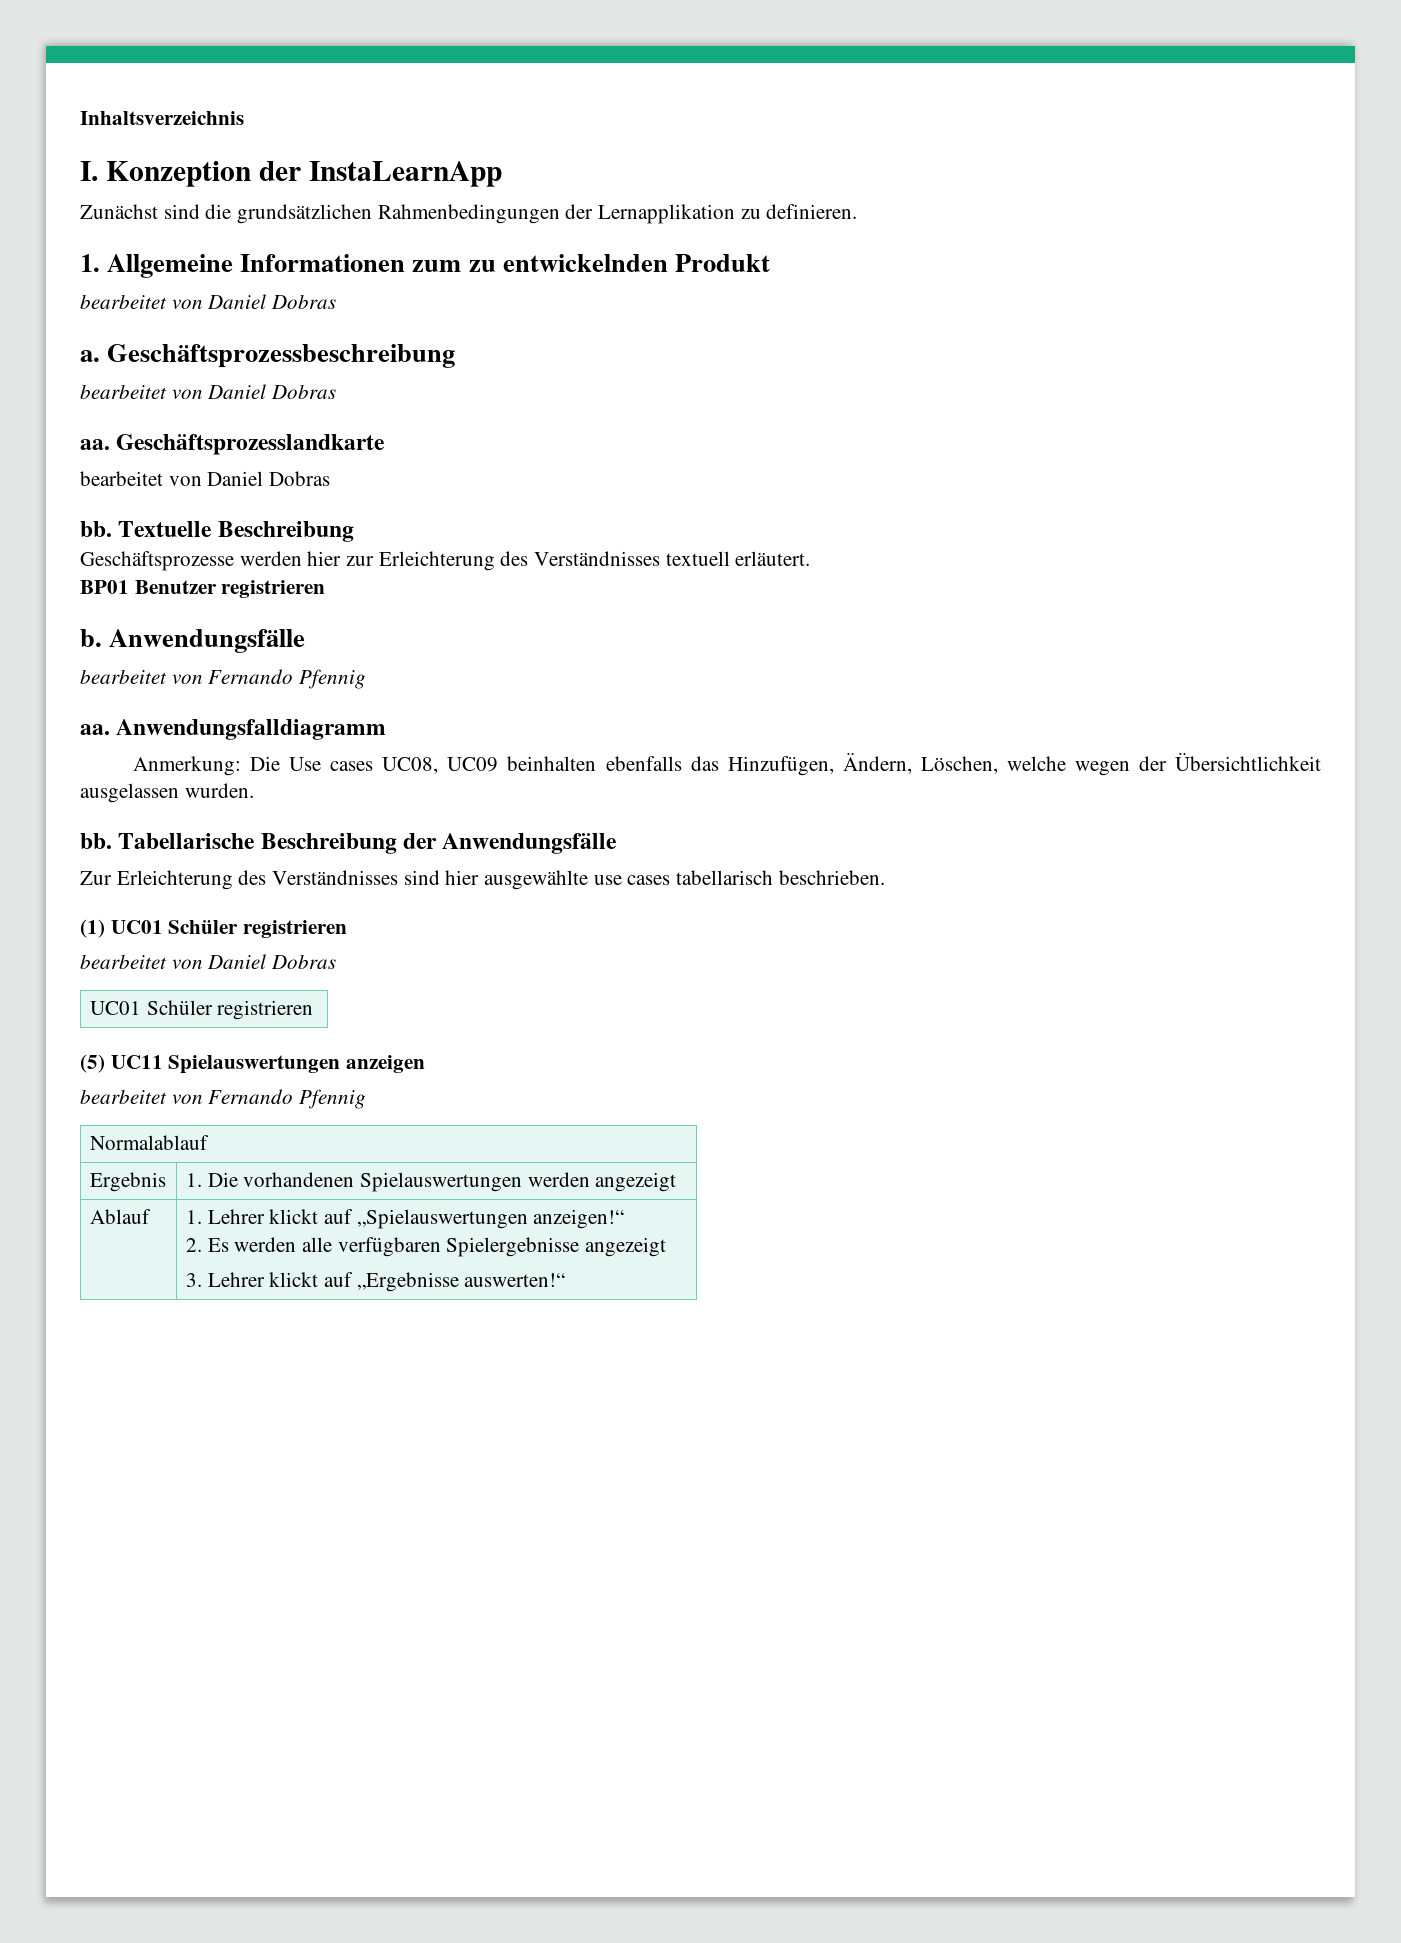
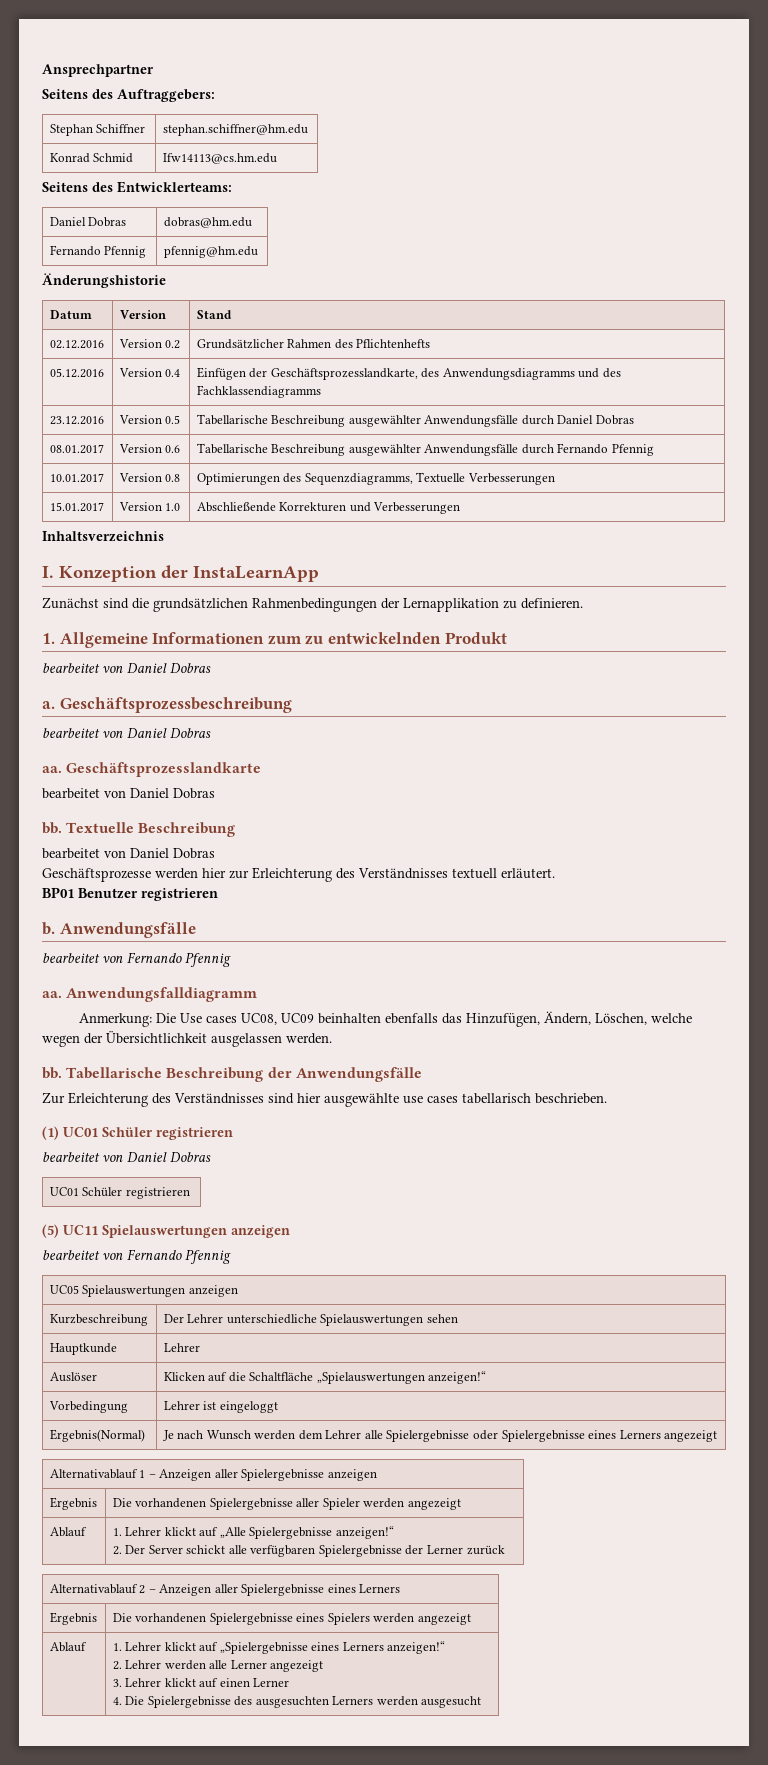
(80, 118) none -> [42,64,154,77] [42,89,215,102] [49,124,146,136] [162,124,308,136] [49,153,134,163] [162,153,277,164] [42,181,232,193] [49,217,127,227] [163,217,252,228] [49,245,147,258] [163,246,258,258] [42,273,166,288] [49,310,92,319] [119,310,166,319] [196,310,232,319] [49,340,104,349] [118,339,181,349] [196,339,431,349] [49,368,104,378] [118,368,181,377] [196,367,621,380] [196,385,321,398] [49,416,104,425] [118,415,181,424] [196,414,634,427] [49,444,104,454] [118,444,181,453] [196,443,654,456] [49,473,104,483] [118,473,181,482] [196,472,555,485] [49,502,104,512] [118,502,181,511] [196,502,461,514] Ansprechpartner // Seitens des Auftraggebers: // Stephan Schiffner | stephan.schiffner@hm.edu // Konrad Schmid | Ifw14113@cs.hm.edu // Seitens des Entwicklerteams: // Daniel Dobras | dobras@hm.edu // Fernando Pfennig | pfennig@hm.edu // Änderungshistorie // Datum | Version | Stand // 02.12.2016 | Version 0.2 | Grundsätzlicher Rahmen des Pflichtenhefts // 05.12.2016 | Version 0.4 | Einfügen der Geschäftsprozesslandkarte, des Anwendungsdiagramms und des Fachklassendiagramms // 23.12.2016 | Version 0.5 | Tabellarische Beschreibung ausgewählter Anwendungsfälle durch Daniel Dobras // 08.01.2017 | Version 0.6 | Tabellarische Beschreibung ausgewählter Anwendungsfälle durch Fernando Pfennig // 10.01.2017 | Version 0.8 | Optimierungen des Sequenzdiagramms, Textuelle Verbesserungen // 15.01.2017 | Version 1.0 | Abschließende Korrekturen und Verbesserungen //
(354, 531) none -> [42,848,215,859] // bearbeitet von Daniel Dobras
[184,783,254,798] wurden. -> [286,1033,332,1044] werden.
[89,1135,209,1150] [89,1172,166,1192] [185,1172,677,1192] [89,1209,151,1224] [185,1209,625,1229] [185,1237,580,1257] Normalablauf // Ergebnis | 1. Die vorhandenen Spielauswertungen werden angezeigt // Ablauf | 1. Lehrer klickt auf „Spielauswertungen anzeigen!“ // 2. Es werden alle verfügbaren Spielergebnisse -> [49,1285,238,1297] [49,1314,148,1326] [163,1314,458,1326] [49,1343,117,1355] [163,1343,200,1352] [49,1372,97,1382] [163,1371,487,1384] [48,1401,128,1413] [163,1401,278,1413] [49,1429,145,1442] [162,1430,718,1442] [49,1469,377,1481] [49,1497,97,1510] [112,1498,461,1510] [49,1527,87,1537] [112,1526,394,1539] [112,1545,505,1557] [49,1584,401,1596] [49,1612,97,1625] [112,1613,471,1625] [49,1642,87,1652] [112,1641,446,1654] [112,1660,267,1670] UC05 Spielauswertungen anzeigen // Kurzbeschreibung | Der Lehrer unterschiedliche Spielauswertungen sehen // Hauptkunde | Lehrer // Auslöser | Klicken auf die Schaltfläche „Spielauswertungen anzeigen!“ // Vorbedingung | Lehrer ist eingeloggt // Ergebnis(Normal) | Je nach Wunsch werden dem Lehrer alle Spielergebnisse oder Spielergebnisse eines Lerners angezeigt // Alternativablauf 1 – Anzeigen aller Spielergebnisse anzeigen // Ergebnis | Die vorhandenen Spielergebnisse aller Spieler werden angezeigt // Ablauf | 1. Lehrer klickt auf „Alle Spielergebnisse anzeigen!“ // 2. Der Server schickt alle verfügbaren Spielergebnisse der Lerner zurück // Alternativablauf 2 – Anzeigen aller Spielergebnisse eines Lerners // Ergebnis | Die vorhandenen Spielergebnisse eines Spielers werden angezeigt // Ablauf | 1. Lehrer klickt auf „Spielergebnisse eines Lerners anzeigen!“ // 2. Lehrer werden alle Lerner
[356,1272,566,1292] „Ergebnisse auswerten!“ -> [219,1678,290,1687] [112,1696,482,1708] einen Lerner // 4. Die Spielergebnisse des ausgesuchten Lerners werden ausgesucht

